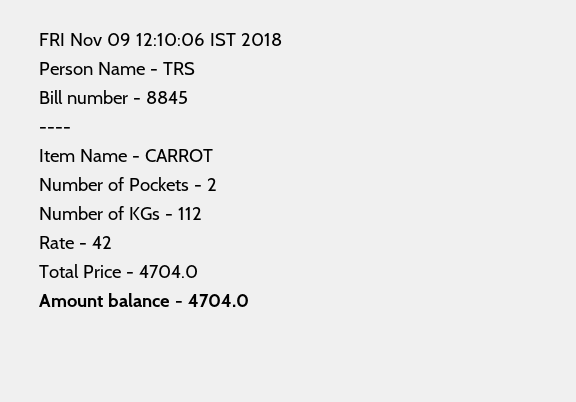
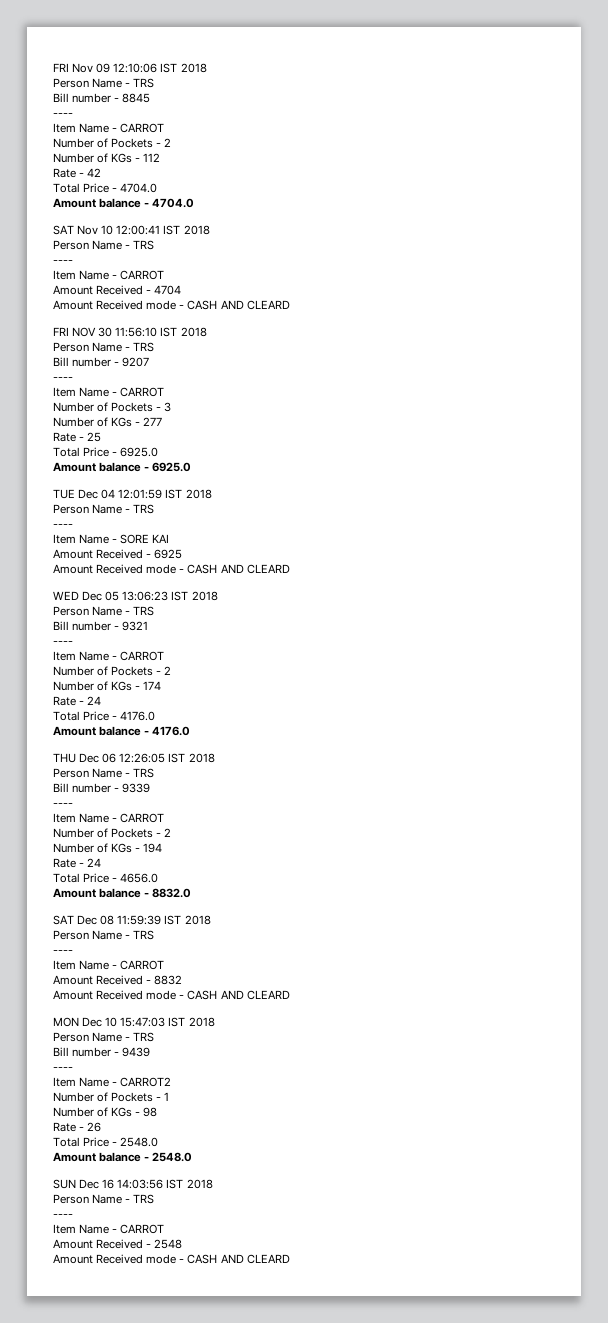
(249, 300) none -> [53,225,210,235] [53,240,155,250] [53,260,73,264] [53,270,165,280] [53,285,182,295] [53,300,290,310] [53,327,207,337] [53,342,155,352] [53,357,150,367] [53,377,73,381] [53,387,165,397] [53,402,172,412] [53,417,163,427] [53,432,102,442] [53,447,159,457] [53,462,192,472] [53,489,212,499] [53,504,155,514] [53,524,73,528] [53,534,170,544] [53,549,183,559] [53,564,290,574] [53,591,218,601] [53,606,155,616] [53,621,149,631] [53,641,73,645] [53,651,165,661] [53,666,172,676] [53,681,162,691] [53,696,102,706] [53,711,156,721] [53,726,191,736] [53,753,215,763] [53,768,155,778] [53,783,151,793] [53,803,73,807] [53,813,165,823] [53,828,172,838] [53,843,163,853] [53,858,102,868] [53,873,159,883] [53,888,192,898] [53,915,211,925] [53,930,155,940] [53,950,73,954] [53,960,165,970] [53,975,183,985] [53,990,290,1000] [53,1017,215,1027] [53,1032,155,1042] [53,1047,151,1057] [53,1067,73,1071] [53,1077,172,1087] [53,1092,170,1102] [53,1107,158,1117] [53,1122,102,1132] [53,1137,159,1147] [53,1152,193,1162] [53,1179,213,1189] [53,1194,155,1204] [53,1214,73,1218] [53,1224,165,1234] [53,1239,183,1249] [53,1254,290,1264] // SAT Nov 10 12:00:41 IST 2018 // Person Name - TRS // ---- // Item Name - CARROT // Amount Received - 4704 // Amount Received mode - CASH AND CLEARD // FRI NOV 30 11:56:10 IST 2018 // Person Name - TRS // Bill number - 9207 // ---- // Item Name - CARROT // Number of Pockets - 3 // Number of KGs - 277 // Rate - 25 // Total Price - 6925.0 // Amount balance - 6925.0 // TUE Dec 04 12:01:59 IST 2018 // Person Name - TRS // ---- // Item Name - SORE KAI // Amount Received - 6925 // Amount Received mode - CASH AND CLEARD // WED Dec 05 13:06:23 IST 2018 // Person Name - TRS // Bill number - 9321 // ---- // Item Name - CARROT // Number of Pockets - 2 // Number of KGs - 174 // Rate - 24 // Total Price - 4176.0 // Amount balance - 4176.0 // THU Dec 06 12:26:05 IST 2018 // Person Name - TRS // Bill number - 9339 // ---- // Item Name - CARROT // Number of Pockets - 2 // Number of KGs - 194 // Rate - 24 // Total Price - 4656.0 // Amount balance - 8832.0 // SAT Dec 08 11:59:39 IST 2018 // Person Name - TRS // ---- // Item Name - CARROT // Amount Received - 8832 // Amount Received mode - CASH AND CLEARD // MON Dec 10 15:47:03 IST 2018 // Person Name - TRS // Bill number - 9439 // ---- // Item Name - CARROT2 // Number of Pockets - 1 // Number of KGs - 98 // Rate - 26 // Total Price - 2548.0 // Amount balance - 2548.0 // SUN Dec 16 14:03:56 IST 2018 // Person Name - TRS // ---- // Item Name - CARROT // Amount Received - 2548 // Amount Received mode - CASH AND CLEARD

